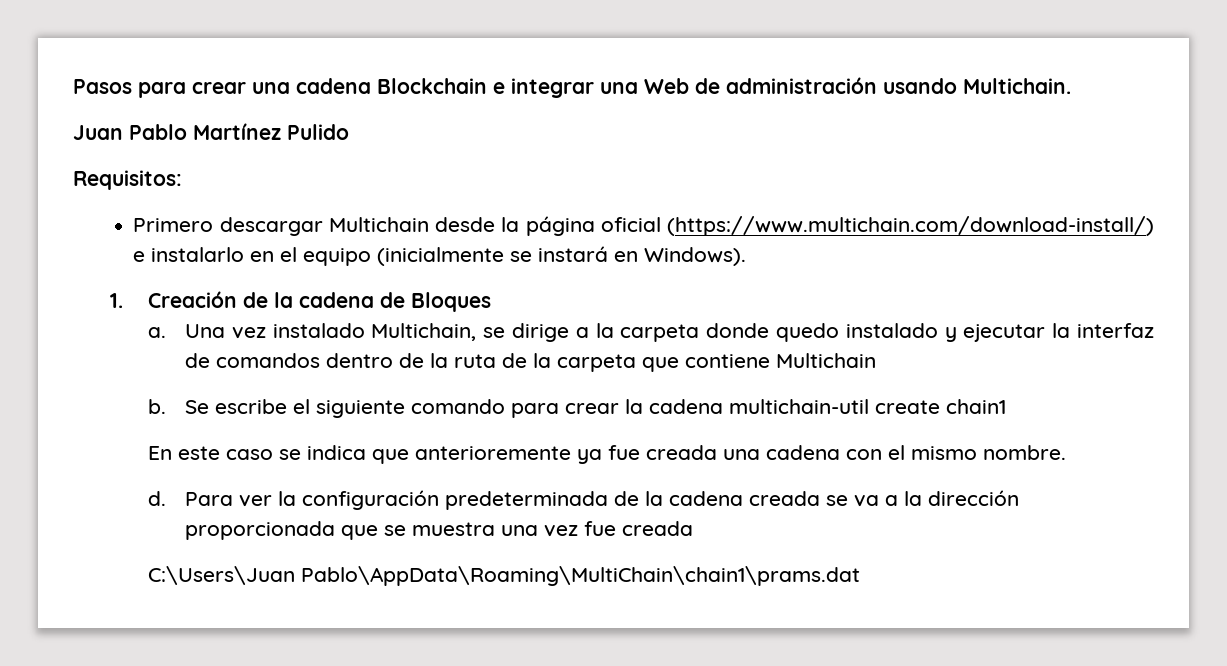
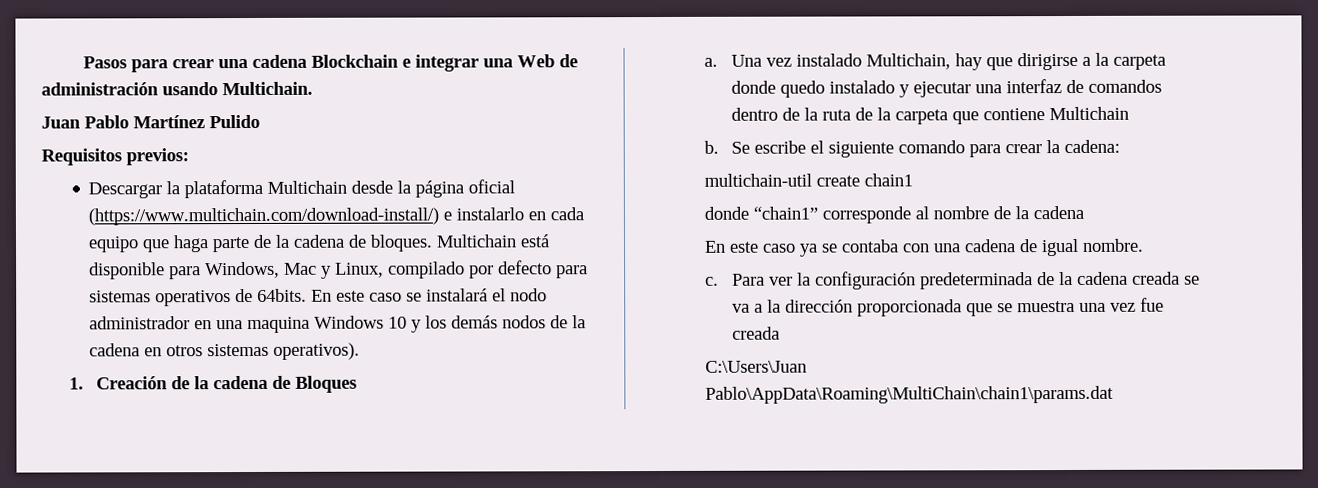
[73,170,182,190] [133,217,323,236] Requisitos: // Primero descargar -> [41,148,189,166] [88,179,264,199] Requisitos previos: // Descargar la plataforma
[280,246,747,266] el equipo (inicialmente se instará en Windows). -> [550,207,585,221] [88,234,551,253] [89,260,589,280] [89,288,548,307] [89,315,587,334] [89,342,361,360] cada equipo que haga parte de la cadena de bloques. Multichain está disponible para Windows, Mac y Linux, compilado por defecto para sistemas operativos de 64bits. En este caso se instalará el nodo administrador en una maquina Windows 10 y los demás nodos de la cadena en otros sistemas operativos).
[483,323,570,342] se dirige -> [954,52,1078,71] hay que dirigirse
[1052,323,1071,338] la -> [974,84,1002,94] una
[649,399,724,414] cadena -> [1063,139,1120,154] cadena: //
[147,445,977,464] En este caso se indica que anterioremente ya fue creada una cadena con el mismo -> [703,205,1084,224] [703,238,1079,257] donde “chain1” corresponde al nombre de la cadena // En este caso ya se contaba con una cadena de igual
[147,491,166,506] d. -> [704,276,719,286] c.
[300,566,860,586] Pablo\AppData\Roaming\MultiChain\chain1\prams.dat -> [704,385,1114,404] Pablo\AppData\Roaming\MultiChain\chain1\params.dat

